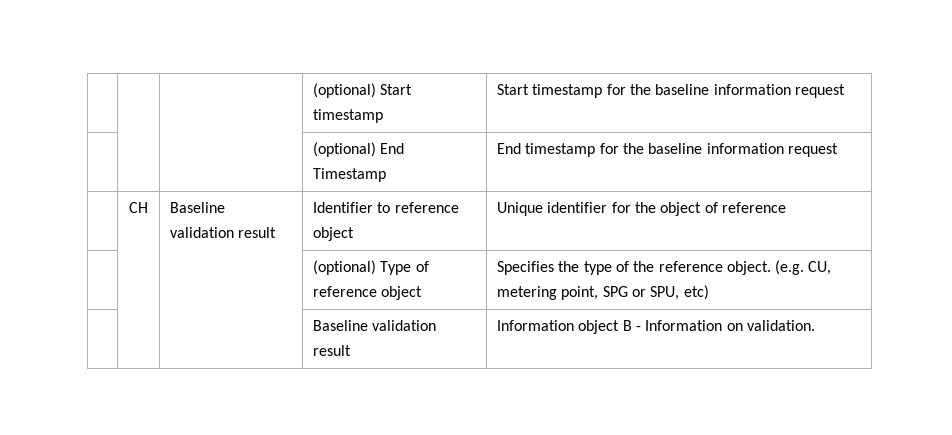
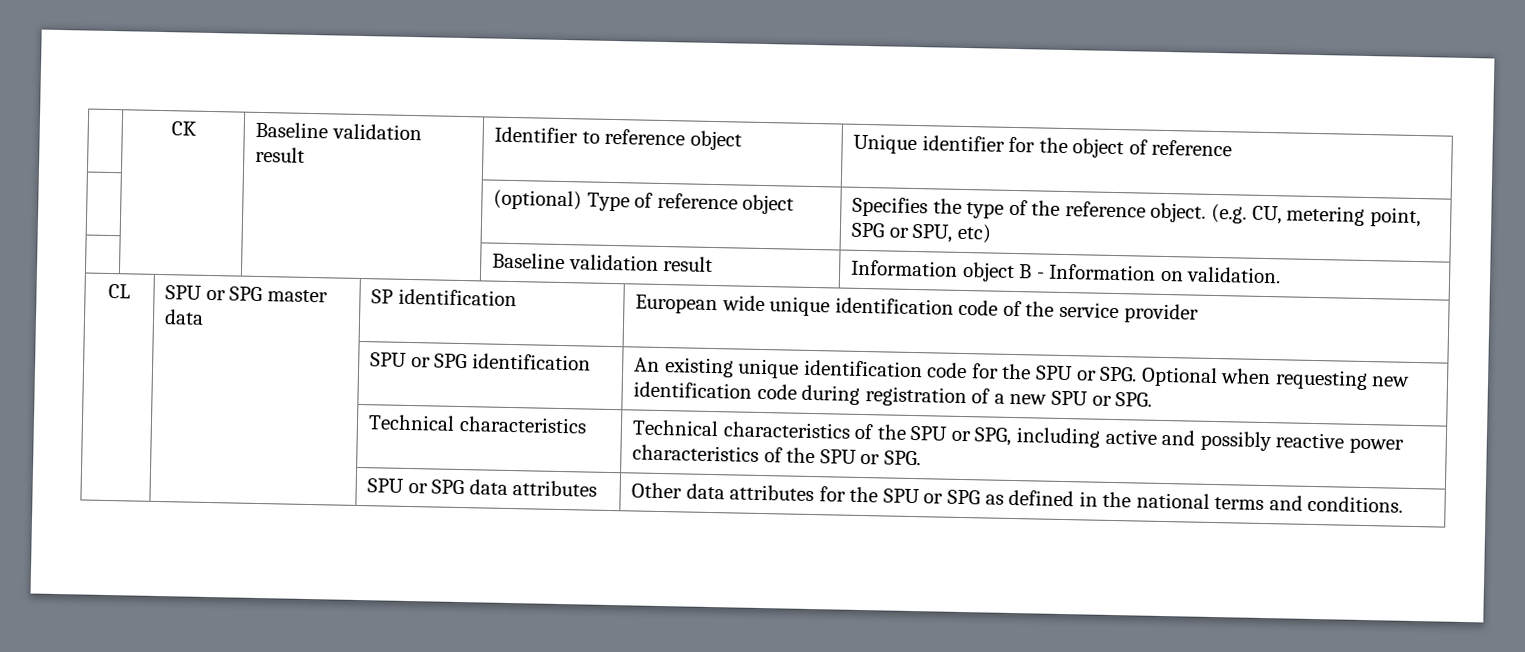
[312,83,413,98] [312,109,383,123] [496,84,845,98] [312,142,405,157] [312,168,386,182] [496,143,838,157] [129,202,148,213] | | | (optional) Start timestamp | Start timestamp for the baseline information request // | | | (optional) End Timestamp | End timestamp for the baseline information request // | CH -> [170,121,197,136] | CK
(815, 325) none -> [108,283,131,299] [165,285,328,303] [164,309,205,325] [371,288,517,307] [635,294,1199,324] [370,352,591,371] [634,357,1411,391] [633,381,1153,408] [368,414,587,434] [632,419,1404,454] [632,444,921,466] [367,478,598,497] [631,482,1404,513] // CL | SPU or SPG master data | SP identification | European wide unique identification code of the service provider // | | SPU or SPG identification | An existing unique identification code for the SPU or SPG. Optional when requesting new identification code during registration of a new SPU or SPG. // | | Technical characteristics | Technical characteristics of the SPU or SPG, including active and possibly reactive power characteristics of the SPU or SPG. // | | SPU or SPG data attributes | Other data attributes for the SPU or SPG as defined in the national terms and conditions.

